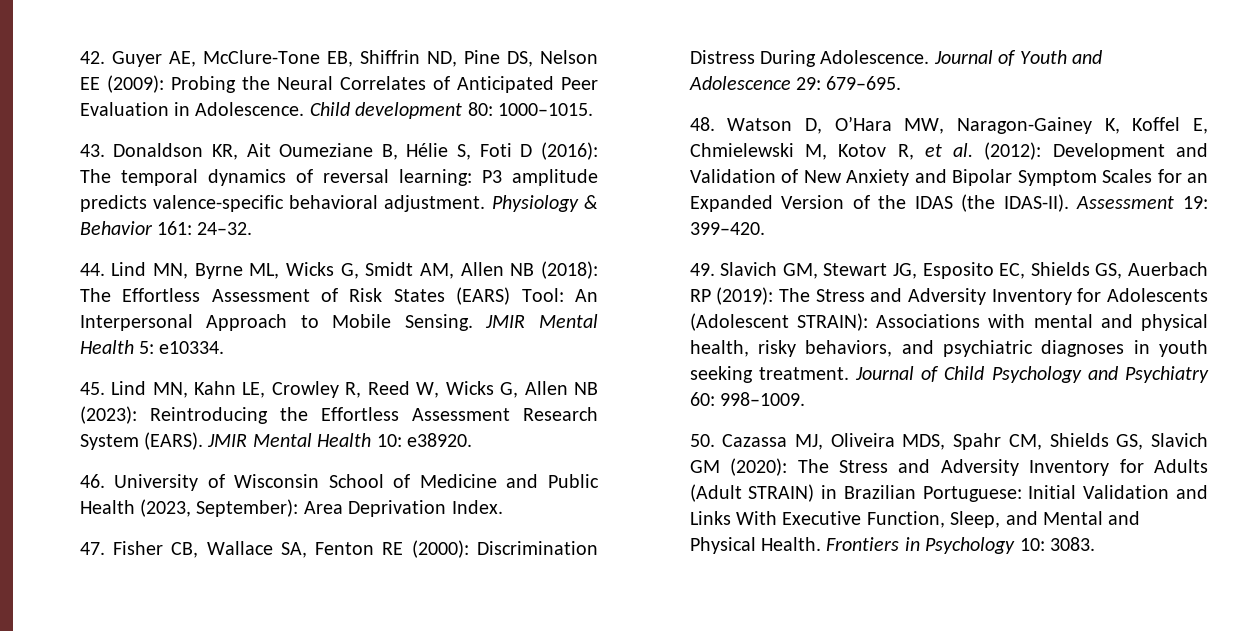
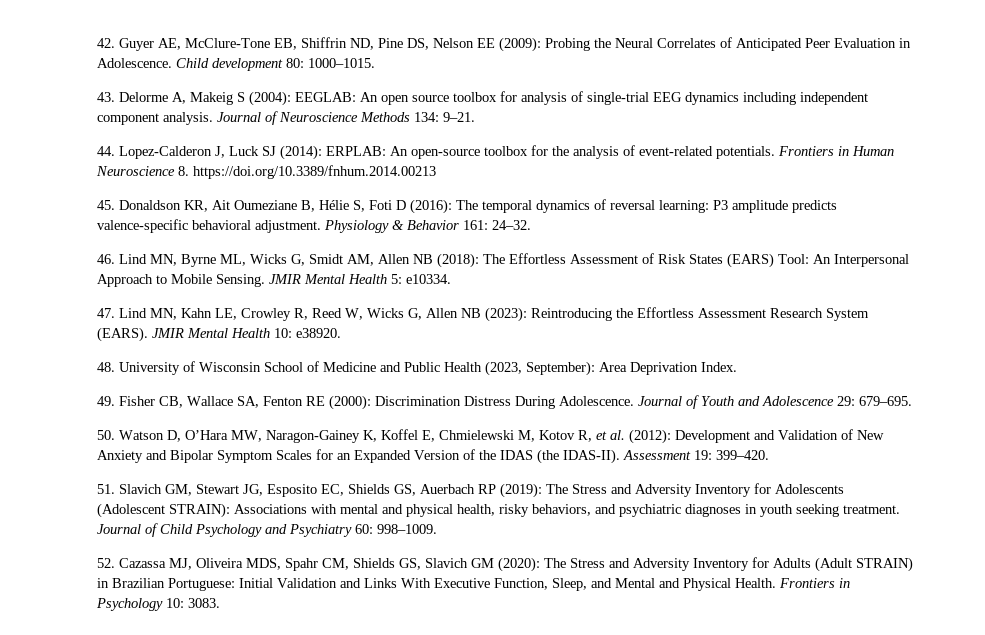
(105, 150) none -> [118,91,868,106] [96,111,475,125] [96,145,894,160] [95,165,436,179] [96,200,115,210] Delorme A, Makeig S (2004): EEGLAB: An open source toolbox for analysis of single-trial EEG dynamics including independent component analysis. Journal of Neuroscience Methods 134: 9–21. // 44. Lopez-Calderon J, Luck SJ (2014): ERPLAB: An open-source toolbox for the analysis of event-related potentials. Frontiers in Human Neuroscience 8. https://doi.org/10.3389/fnhum.2014.00213 // 45.
[79,263,105,276] 44. -> [96,254,115,264] 46.
[79,382,105,395] 45. -> [96,308,115,318] 47.
[79,474,105,488] 46. -> [96,362,115,372] 48.
[79,542,105,555] 47. -> [96,396,115,406] 49.
[689,117,715,131] 48. -> [96,430,115,440] 50.
[689,263,715,276] 49. -> [96,484,115,494] 51.
[689,434,715,447] 50. -> [96,558,115,568] 52.

